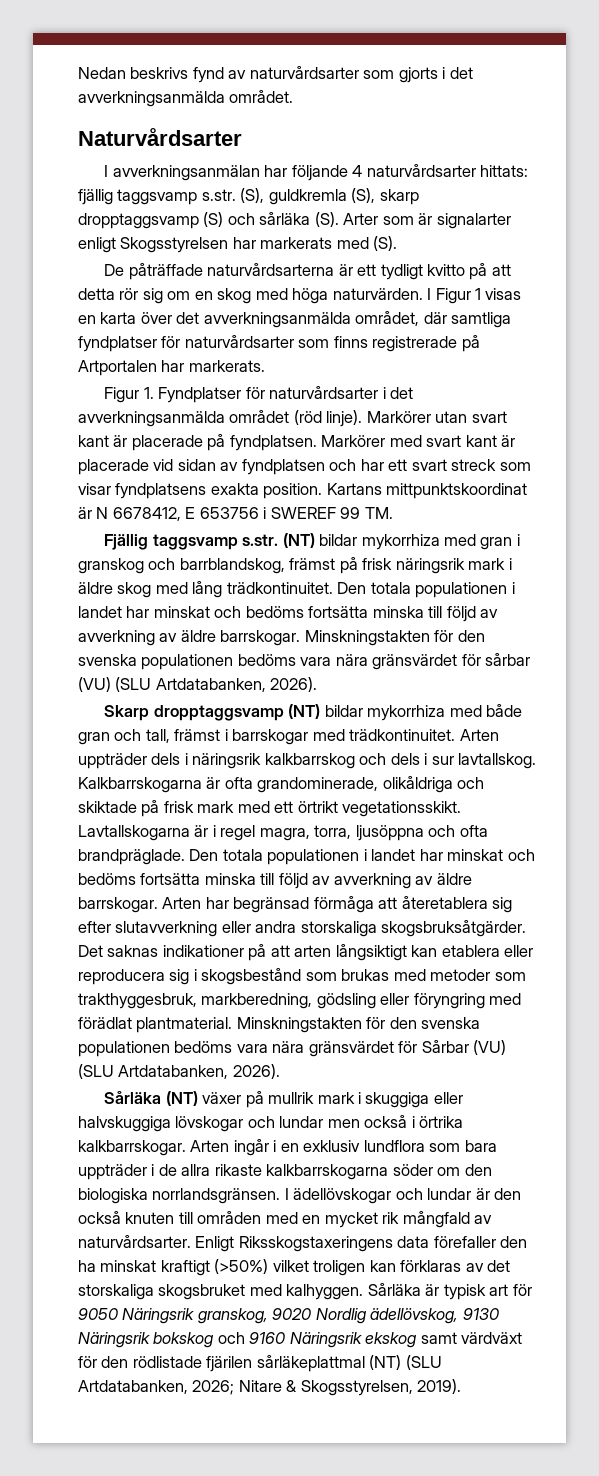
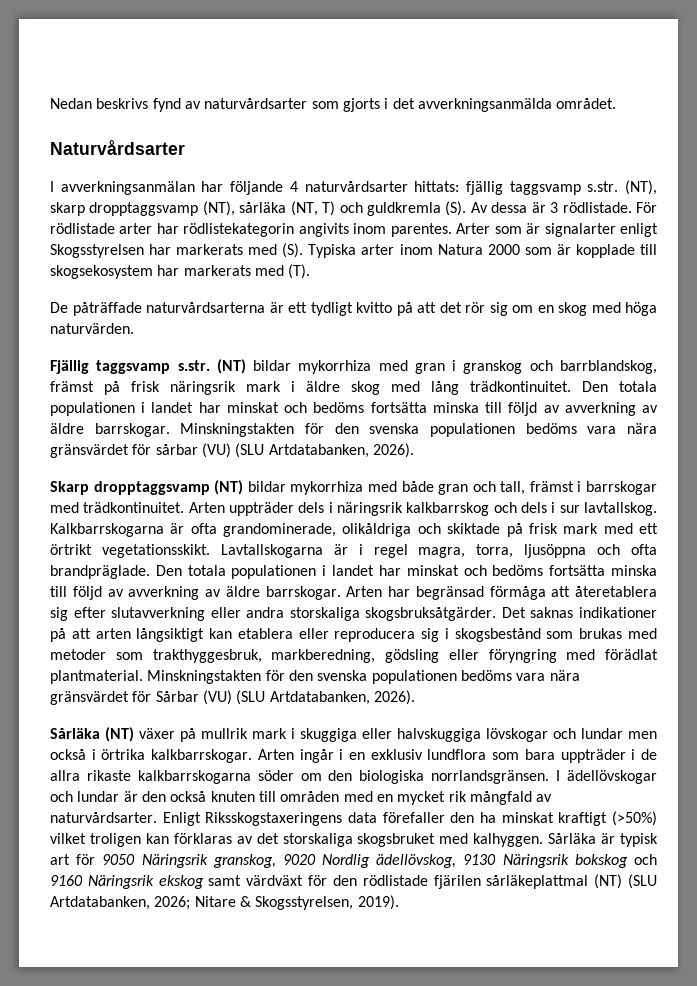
[240,188,419,205] [78,212,339,229] (S), guldkremla (S), skarp dropptaggsvamp (S) och sårläka (S). -> [625,180,658,195] [50,201,658,216] [50,223,452,237] (NT), skarp dropptaggsvamp (NT), sårläka (NT, T) och guldkremla (S). Av dessa är 3 rödlistade. För rödlistade arter har rödlistekategorin angivits inom parentes.
(398, 243) none -> [308,244,658,258] [50,264,311,279] Typiska arter inom Natura 2000 som är kopplade till skogsekosystem har markerats med (T).
[78,288,115,300] detta -> [439,302,462,313] det
[427,288,522,304] [78,311,512,328] [78,335,480,352] [78,360,265,376] [104,386,414,403] [78,410,507,427] [78,434,516,451] [78,459,531,475] [78,483,528,499] [78,507,393,521] I Figur 1 visas en karta över det avverkningsanmälda området, där samtliga fyndplatser för naturvårdsarter som finns registrerade på Artportalen har markerats. // Figur 1. Fyndplatser för naturvårdsarter i det avverkningsanmälda området (röd linje). Markörer utan svart kant är placerade på fyndplatsen. Markörer med svart kant är placerade vid sidan av fyndplatsen och har ett svart streck som visar fyndplatsens exakta position. Kartans mittpunktskoordinat är N 6678412, E 653756 i SWEREF 99 TM. -> (134, 328) none

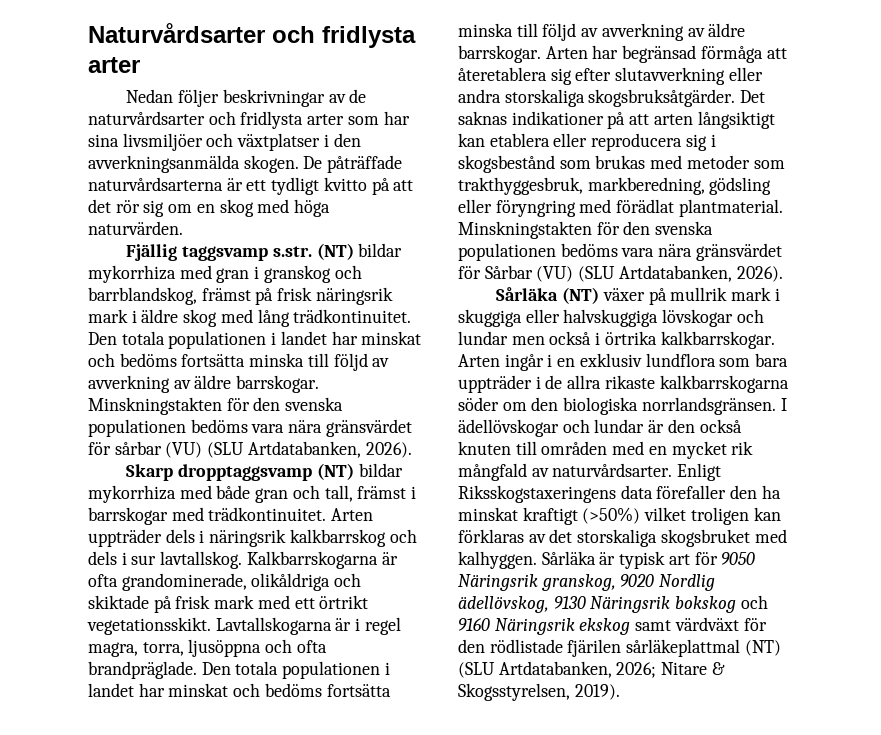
[50,98,617,112] [50,140,185,155] [50,180,658,195] [50,201,658,216] [50,223,658,237] [50,243,658,258] [50,264,311,279] Nedan beskrivs fynd av naturvårdsarter som gjorts i det avverkningsanmälda området. // Naturvårdsarter // I avverkningsanmälan har följande 4 naturvårdsarter hittats: fjällig taggsvamp s.str. (NT), skarp dropptaggsvamp (NT), sårläka (NT, T) och guldkremla (S). Av dessa är 3 rödlistade. För rödlistade arter har rödlistekategorin angivits inom parentes. Arter som är signalarter enligt Skogsstyrelsen har markerats med (S). Typiska arter inom Natura 2000 som är kopplade till skogsekosystem har markerats med (T). // -> [88,23,416,48] [88,57,140,73] [126,89,367,107] [88,111,410,129] [88,133,361,151] [88,155,299,173] Naturvårdsarter och fridlysta arter // Nedan följer beskrivningar av de naturvårdsarter och fridlysta arter som har sina livsmiljöer och växtplatser i den avverkningsanmälda skogen.

